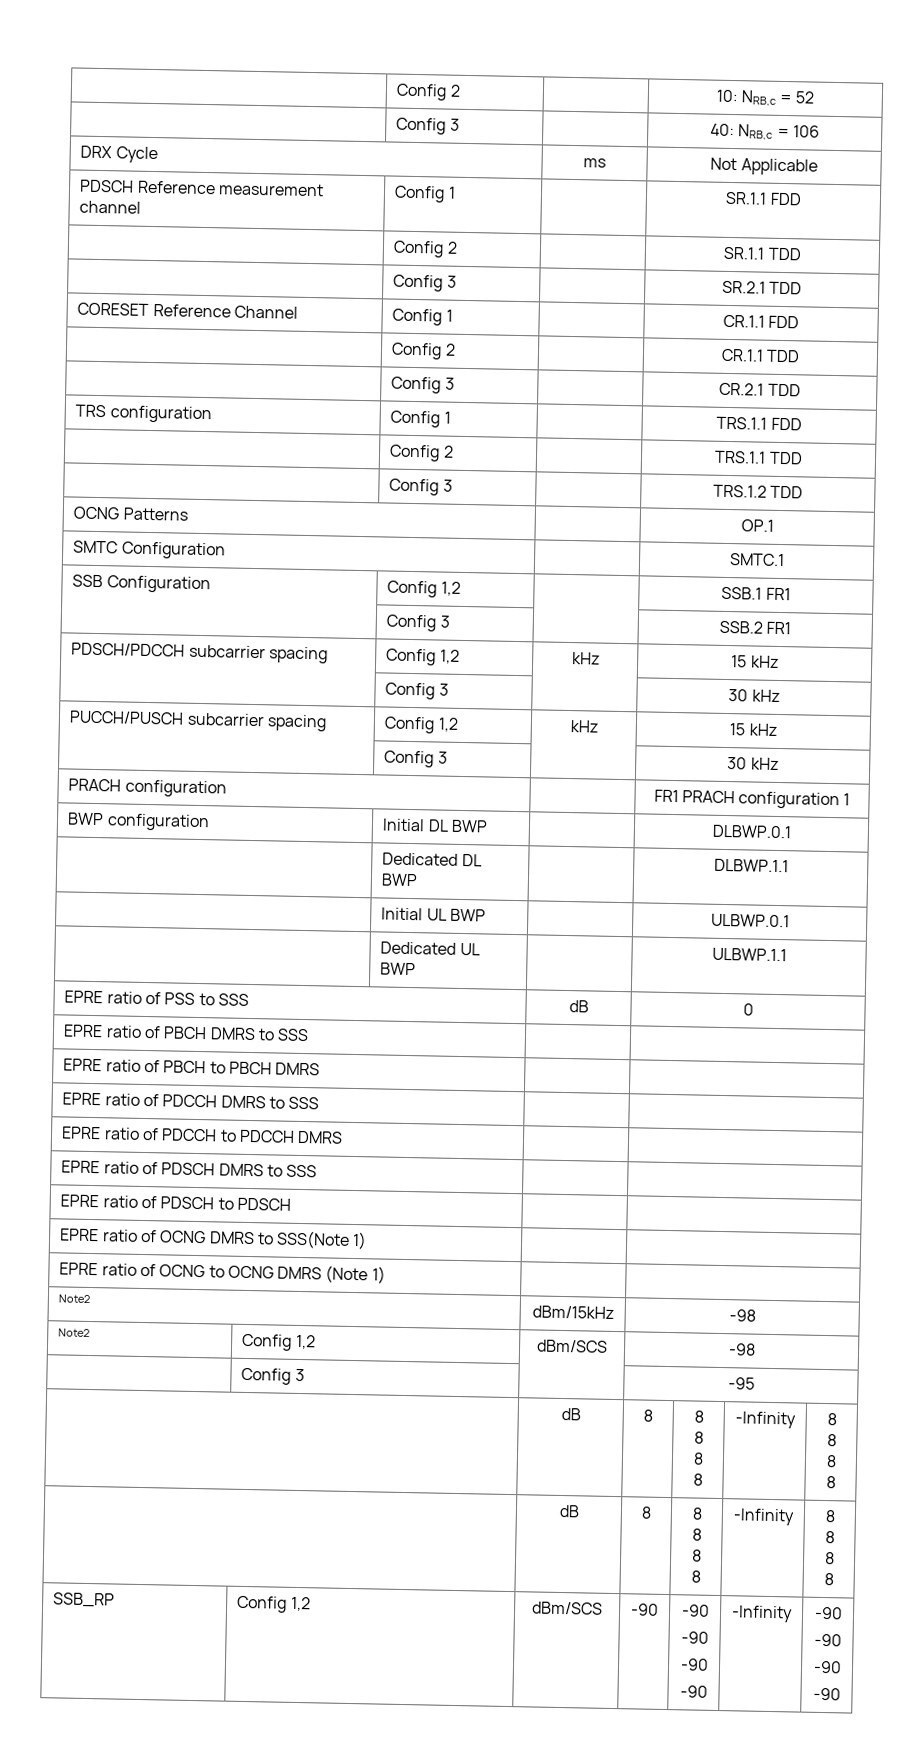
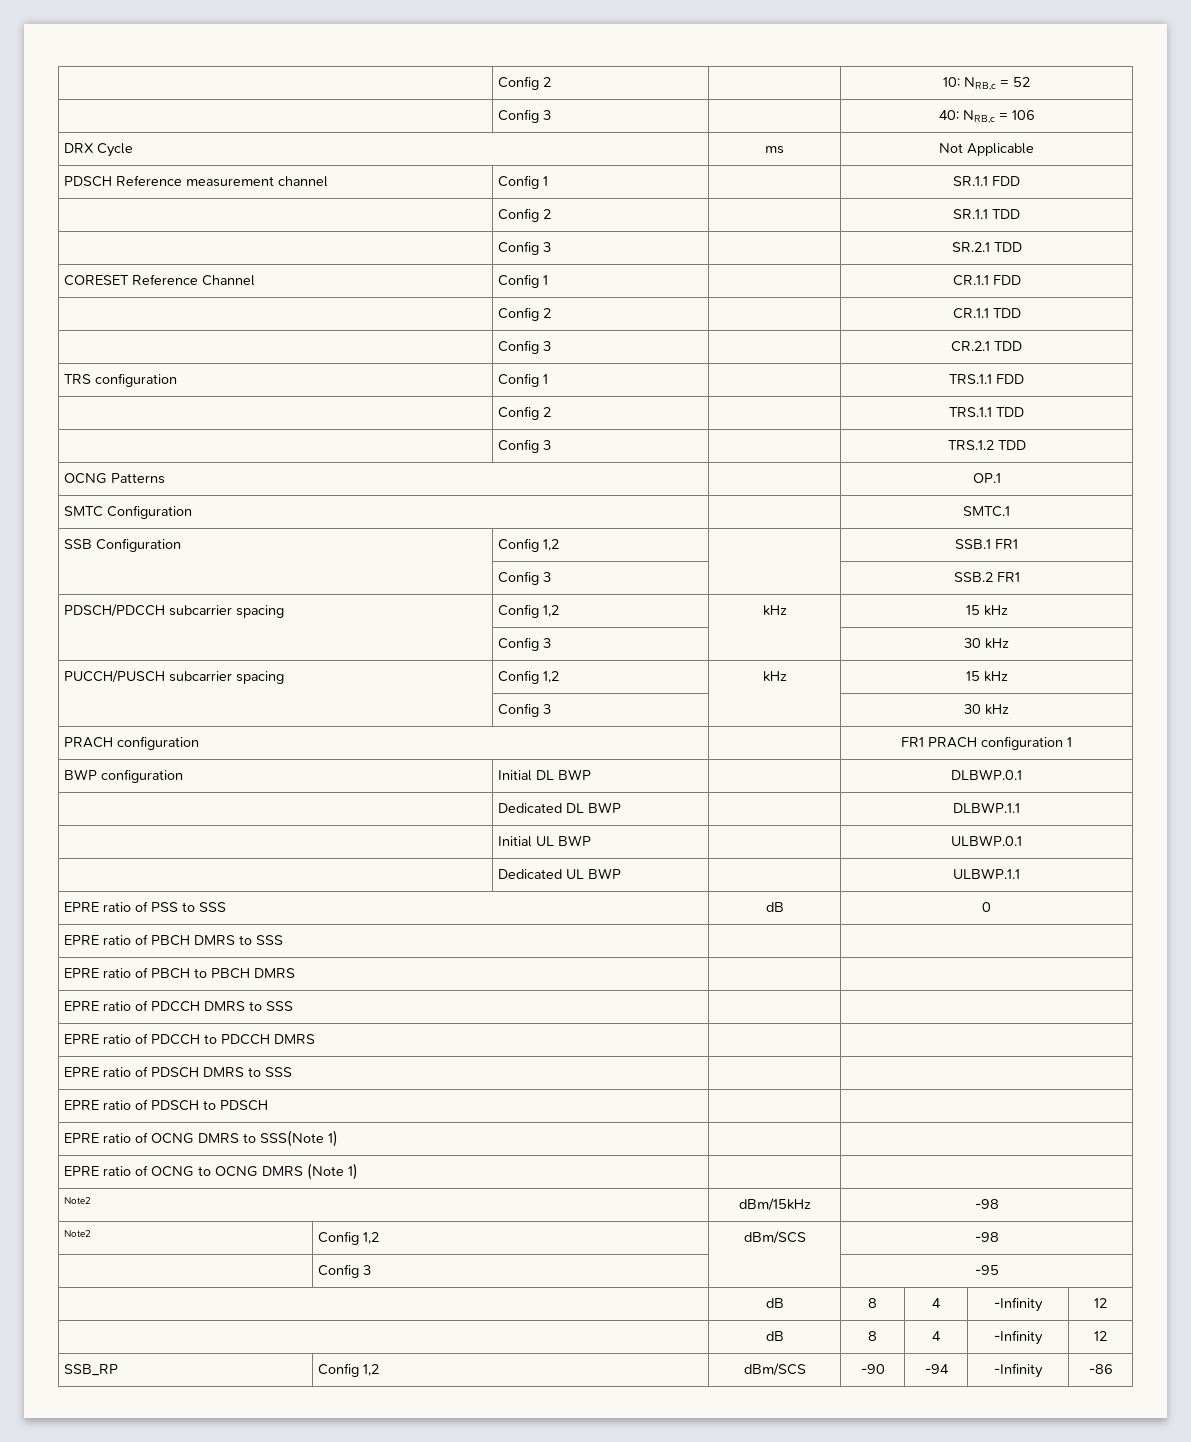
[693,1410,704,1423] [693,1431,704,1444] [692,1452,704,1465] [692,1473,703,1486] [735,1411,796,1429] [826,1413,837,1426] [826,1434,837,1447] [825,1455,837,1468] [825,1476,836,1489] [558,1504,580,1518] [641,1506,652,1519] [691,1507,703,1520] [691,1528,702,1541] [691,1549,702,1562] [690,1570,701,1583] [733,1508,795,1526] [824,1510,836,1523] [824,1531,835,1544] [823,1552,835,1565] [823,1573,834,1586] 8 // 8 // 8 // 8 | -Infinity | 8 // 8 // 8 // 8 // | dB | 8 | 8 // 8 // 8 // 8 | -Infinity | 8 // 8 // 8 // 8 -> [932,1298,941,1308] [994,1297,1043,1312] [1094,1298,1107,1308] [765,1331,784,1341] [868,1331,877,1341] [932,1331,941,1341] [994,1330,1043,1345] [1094,1331,1107,1341] 4 | -Infinity | 12 // | dB | 8 | 4 | -Infinity | 12
[680,1604,710,1617] [680,1631,709,1644] [679,1658,709,1671] [679,1685,708,1698] [731,1605,793,1623] [813,1606,843,1620] [813,1633,842,1647] [812,1660,842,1674] [812,1687,841,1701] -90 // -90 // -90 // -90 | -Infinity | -90 // -90 // -90 // -90 -> [924,1364,949,1374] [994,1363,1043,1378] [1088,1364,1113,1374] -94 | -Infinity | -86

